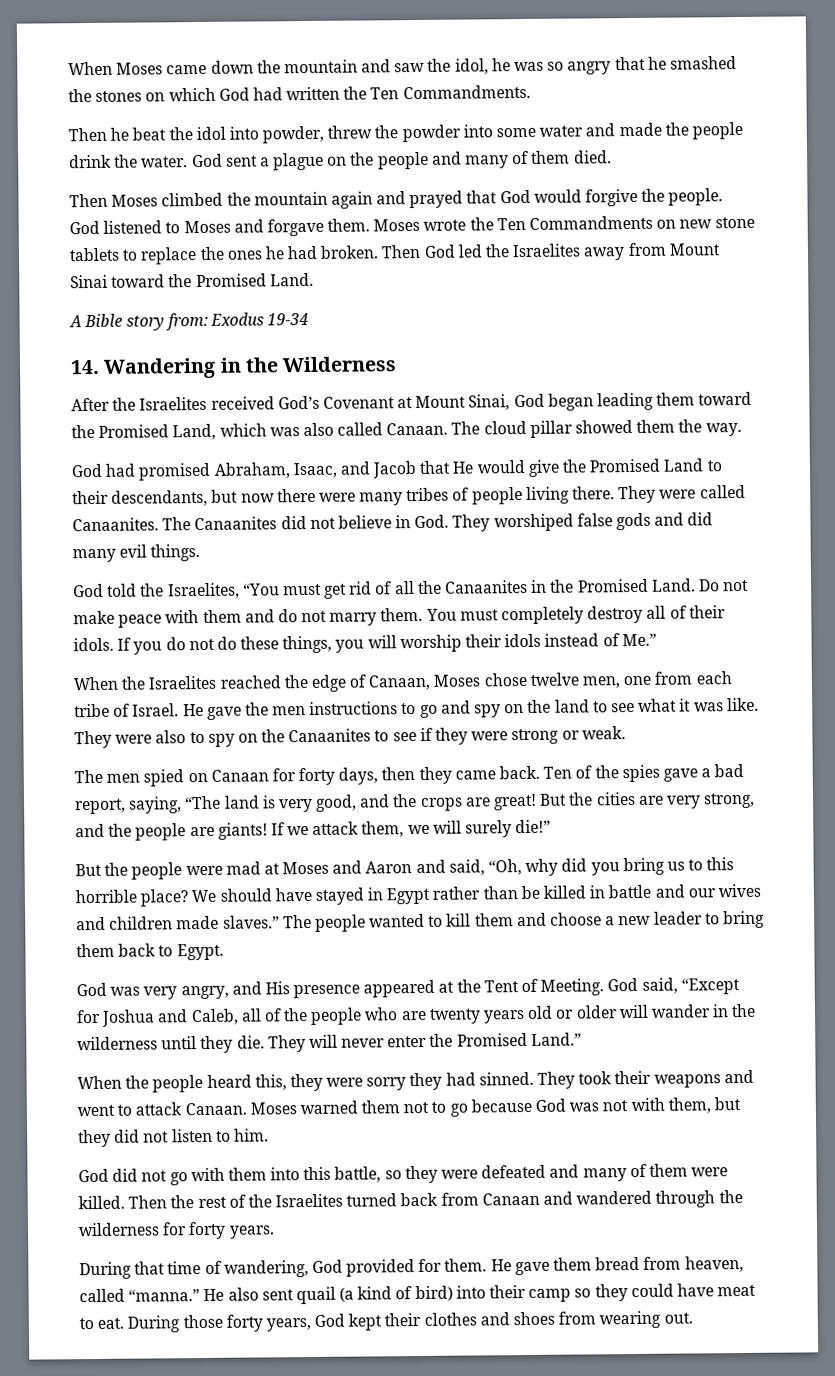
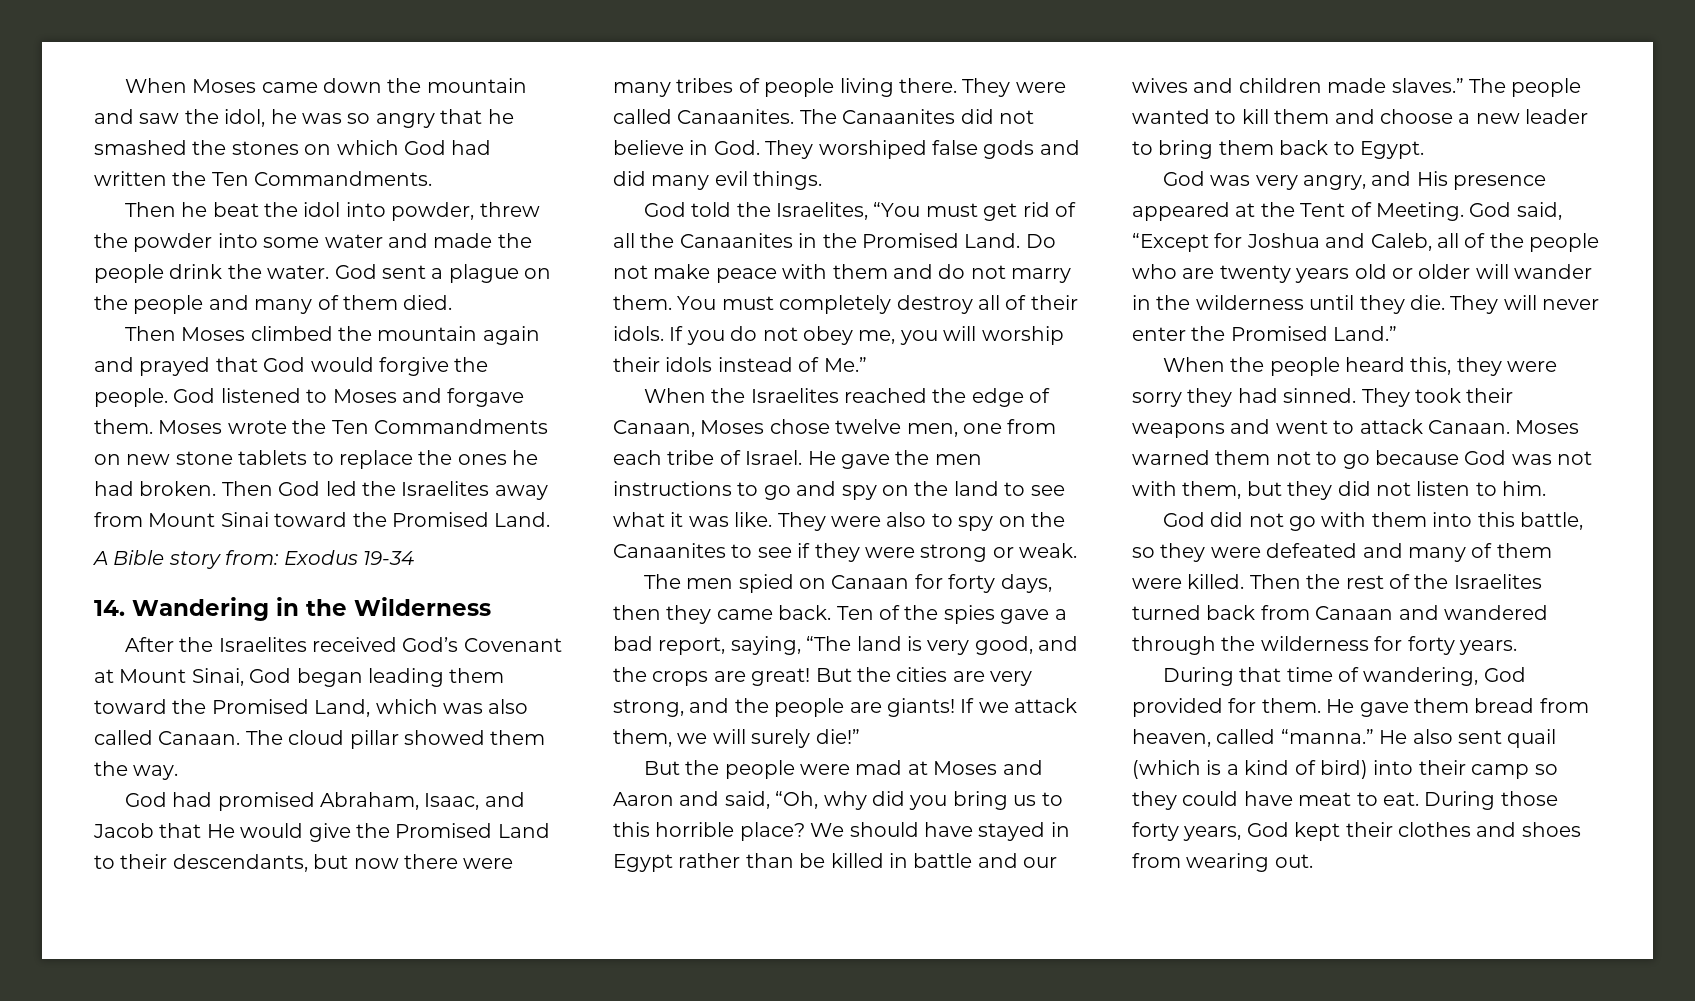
[216,635,333,654] do these things, -> [803,326,896,345] obey me,
[339,1287,355,1302] (a -> [1132,760,1239,779] (which is a

